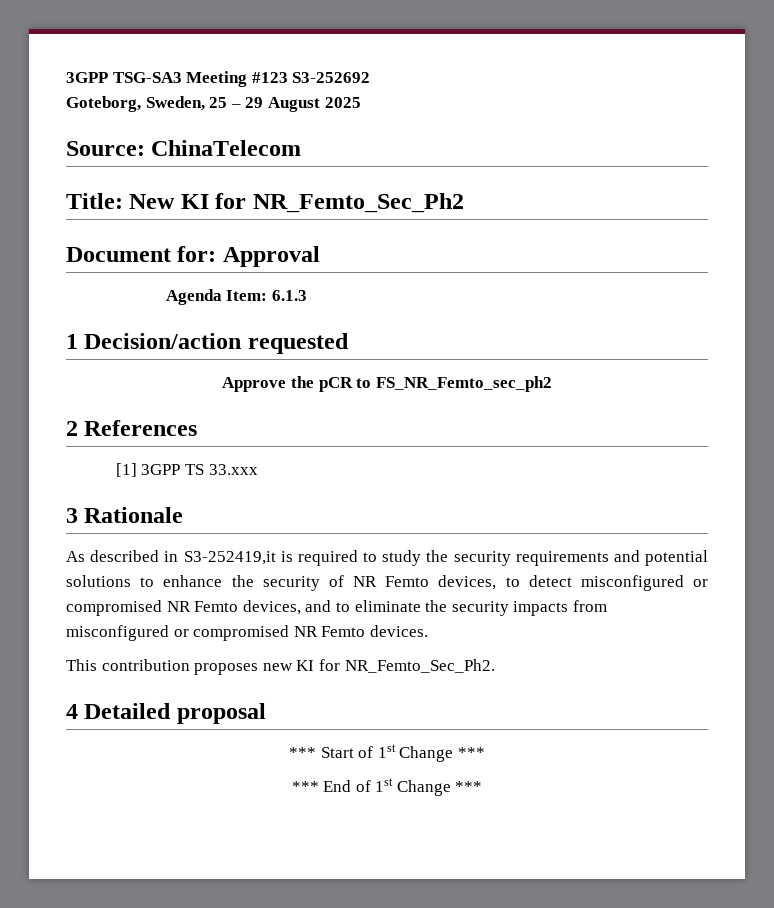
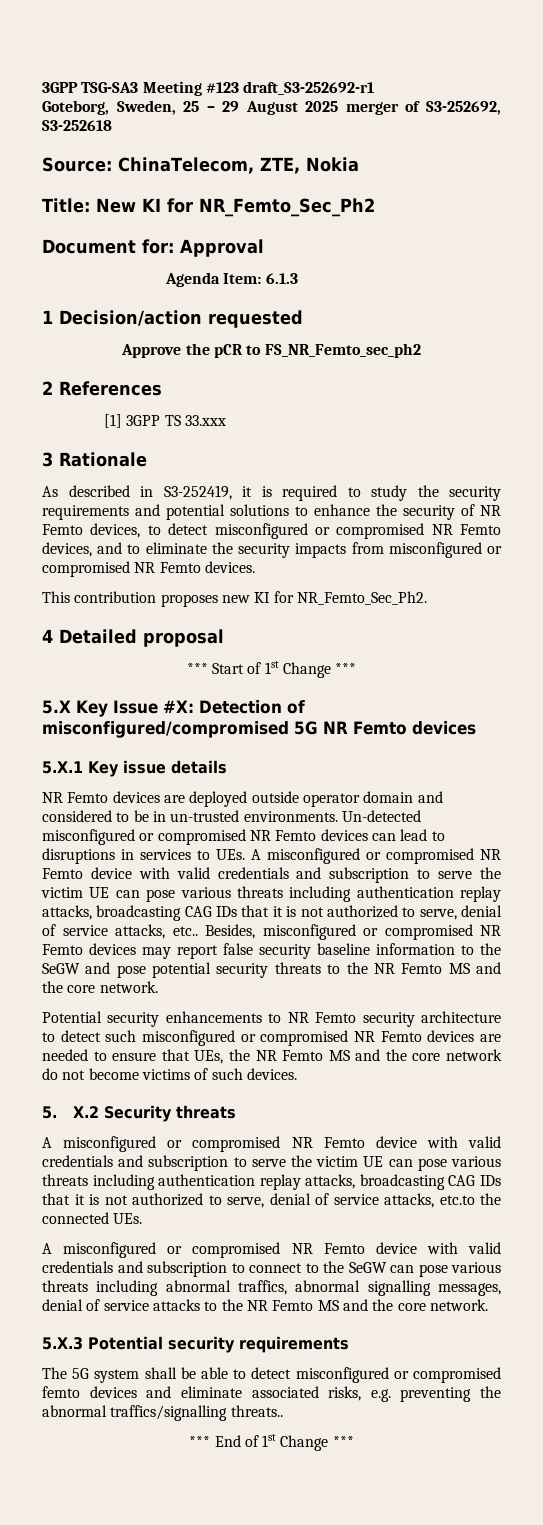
[292,72,371,83] S3-252692 -> [243,81,375,95] draft_S3-252692-r1
[66,140,302,156] // Source: ChinaTelecom -> [345,101,501,115] [42,120,112,131] [42,157,359,174] merger of S3-252692, S3-252618 // Source: ChinaTelecom, ZTE, Nokia
[183,551,276,565] S3-252419,it -> [163,485,252,500] S3-252419, it
(485, 752) none -> [42,700,305,717] [42,721,476,738] [42,760,227,777] [42,791,443,807] [42,810,421,822] [42,829,445,845] [42,848,501,864] [42,867,502,883] [41,886,501,902] [42,905,503,921] [42,924,501,940] [42,943,501,959] [42,962,502,978] [42,981,158,993] [42,1011,501,1027] [42,1030,502,1046] [42,1049,502,1064] [42,1068,297,1080] [42,1105,237,1122] [42,1136,501,1152] [42,1155,501,1171] [42,1174,501,1190] [42,1193,501,1208] [42,1212,143,1224] [42,1242,501,1258] [42,1261,501,1277] [42,1280,501,1296] [42,1299,488,1311] [42,1336,349,1353] [42,1367,501,1383] [42,1386,501,1402] [42,1405,283,1421] // 5.X Key Issue #X: Detection of misconfigured/compromised 5G NR Femto devices // 5.X.1 Key issue details // NR Femto devices are deployed outside operator domain and considered to be in un-trusted environments. Un-detected misconfigured or compromised NR Femto devices can lead to disruptions in services to UEs. A misconfigured or compromised NR Femto device with valid credentials and subscription to serve the victim UE can pose various threats including authentication replay attacks, broadcasting CAG IDs that it is not authorized to serve, denial of service attacks, etc.. Besides, misconfigured or compromised NR Femto devices may report false security baseline information to the SeGW and pose potential security threats to the NR Femto MS and the core network. // Potential security enhancements to NR Femto security architecture to detect such misconfigured or compromised NR Femto devices are needed to ensure that UEs, the NR Femto MS and the core network do not become victims of such devices. // 5. X.2 Security threats // A misconfigured or compromised NR Femto device with valid credentials and subscription to serve the victim UE can pose various threats including authentication replay attacks, broadcasting CAG IDs that it is not authorized to serve, denial of service attacks, etc.to the connected UEs. // A misconfigured or compromised NR Femto device with valid credentials and subscription to connect to the SeGW can pose various threats including abnormal traffics, abnormal signalling messages, denial of service attacks to the NR Femto MS and the core network. // 5.X.3 Potential security requirements // The 5G system shall be able to detect misconfigured or compromised femto devices and eliminate associated risks, e.g. preventing the abnormal traffics/signalling threats..

